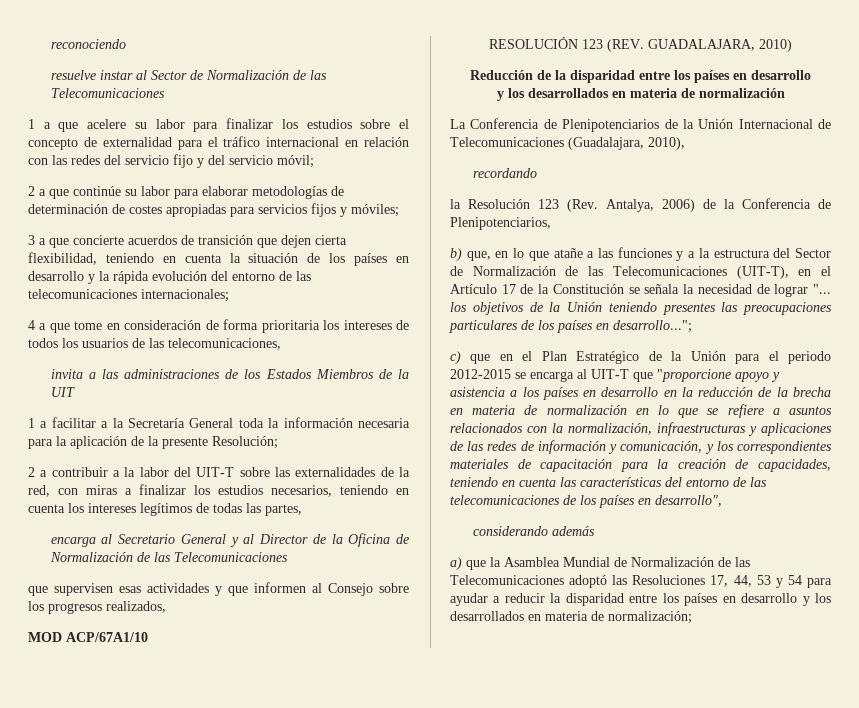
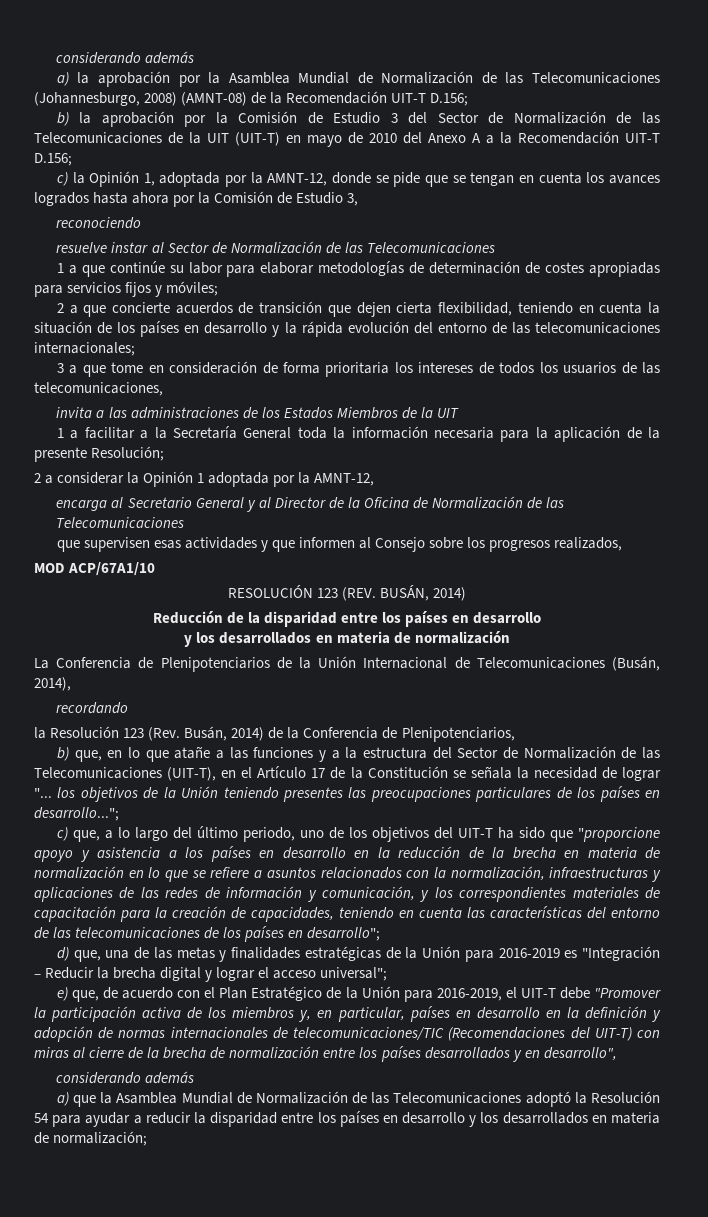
(50, 44) none -> [56,51,195,64] [56,71,660,87] [34,91,469,106] [56,111,660,127] [34,131,660,147] [34,153,72,166] [56,171,660,187] [34,191,359,207] considerando además // a) la aprobación por la Asamblea Mundial de Normalización de las Telecomunicaciones (Johannesburgo, 2008) (AMNT-08) de la Recomendación UIT-T D.156; // b) la aprobación por la Comisión de Estudio 3 del Sector de Normalización de las Telecomunicaciones de la UIT (UIT-T) en mayo de 2010 del Anexo A a la Recomendación UIT-T D.156; // c) la Opinión 1, adoptada por la AMNT-12, donde se pide que se tengan en cuenta los avances logrados hasta ahora por la Comisión de Estudio 3, //
[87,118,409,132] [28,136,409,150] [28,154,314,168] [28,186,69,199] acelere su labor para finalizar los estudios sobre el concepto de externalidad para el tráfico internacional en relación con las redes del servicio fijo y del servicio móvil; // 2 a que -> (105, 271) none
[28,235,35,245] 3 -> [56,303,64,313] 2
[28,320,35,330] 4 -> [56,363,64,373] 3
[51,467,410,477] [28,484,409,497] [28,503,302,516] contribuir a la labor del UIT-T sobre las externalidades de la red, con miras a finalizar los estudios necesarios, teniendo en cuenta los intereses legítimos de todas las partes, -> [57,471,375,487] considerar la Opinión 1 adoptada por la AMNT-12,
[648,39,792,52] GUADALAJARA, 2010) -> [380,585,467,601] BUSÁN, 2014)
[568,137,685,150] (Guadalajara, 2010), -> [612,656,660,671] [34,677,71,691] (Busán, 2014),
[606,199,695,212] Antalya, 2006) -> [184,726,265,741] Busán, 2014)
[470,351,831,364] [450,369,629,382] que en el Plan Estratégico de la Unión para el periodo 2012-2015 se encarga al UIT-T -> [72,826,545,842] que, a lo largo del último periodo, uno de los objetivos del UIT-T ha sido
(651, 501) none -> [307,927,381,941] [56,946,660,962] [34,967,388,982] [56,986,661,1002] [34,1006,662,1022] [34,1026,660,1042] [34,1046,540,1062] desarrollo"; // d) que, una de las metas y finalidades estratégicas de la Unión para 2016-2019 es "Integración – Reducir la brecha digital y lograr el acceso universal"; // e) que, de acuerdo con el Plan Estratégico de la Unión para 2016-2019, el UIT-T debe "Promover la participación activa de los miembros y, en particular, países en desarrollo en la definición y adopción de normas internacionales de telecomunicaciones/TIC (Recomendaciones del UIT-T) con miras al cierre de la brecha de normalización entre los países desarrollados y en
[612,575,783,588] las Resoluciones 17, 44, 53 y -> [574,1091,660,1104] la Resolución

